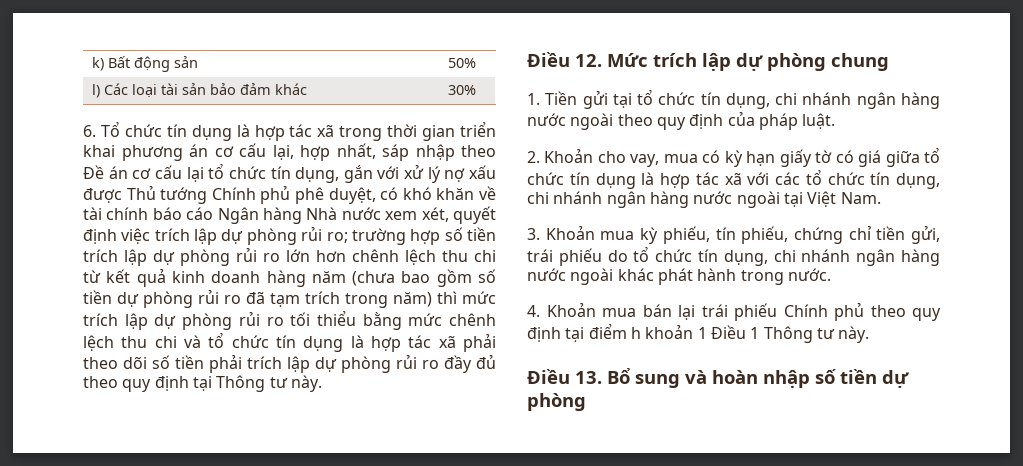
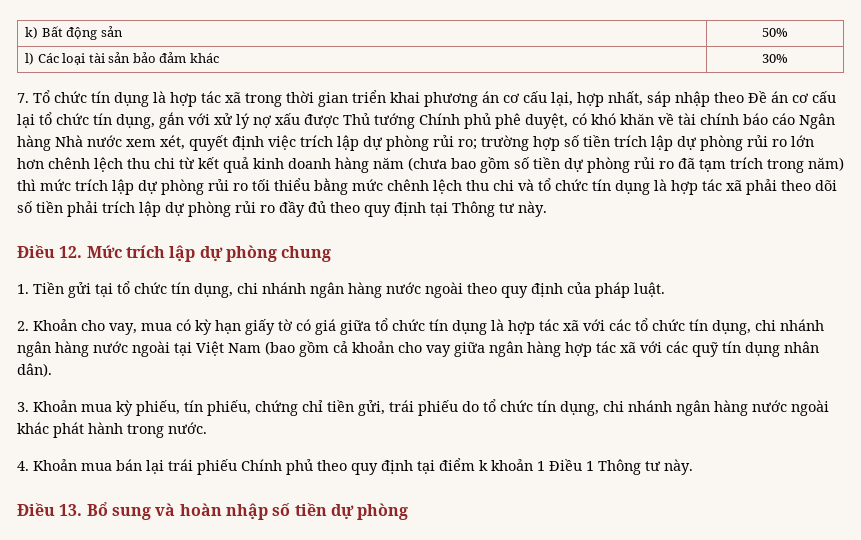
[83,125,96,137] 6. -> [17,93,29,103] 7.
[840,192,881,204] Nam. -> [228,341,819,357] [17,363,52,377] Nam (bao gồm cả khoản cho vay giữa ngân hàng hợp tác xã với các quỹ tín dụng nhân dân).
[630,327,641,339] h -> [479,460,488,471] k

